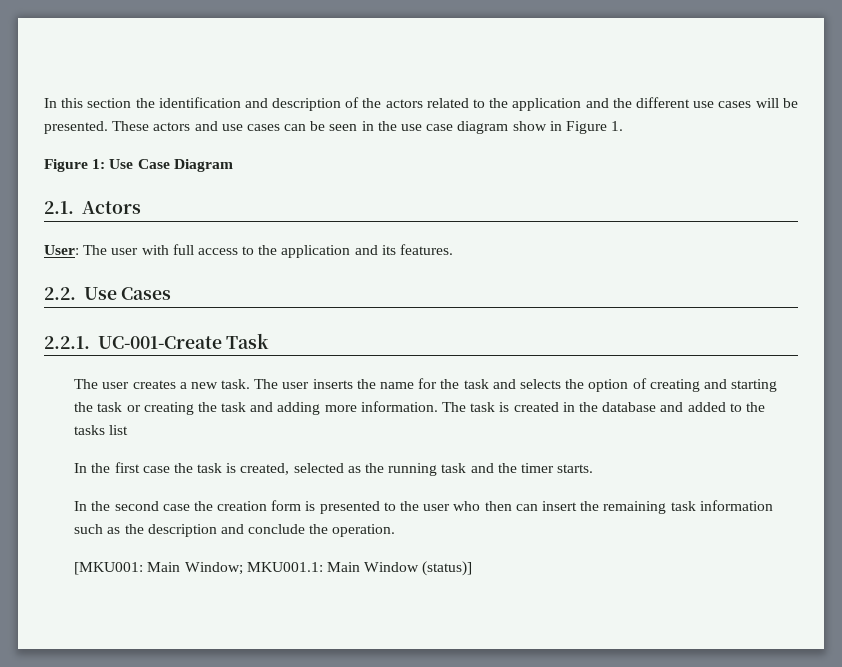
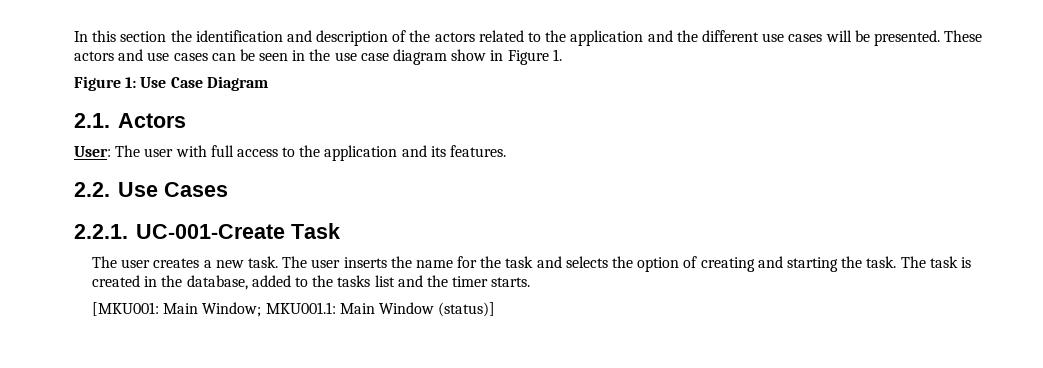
[97,401,438,415] task or creating the task and adding more information. -> [866,256,897,268] task.
[602,402,684,412] database and -> [186,275,248,290] database,
[74,462,594,476] [74,500,773,514] [74,524,396,537] // In the first case the task is created, selected as the running task and the timer starts. // In the second case the creation form is presented to the user who then can insert the remaining task information such as the description and conclude the operation. -> [397,275,531,287] and the timer starts.

